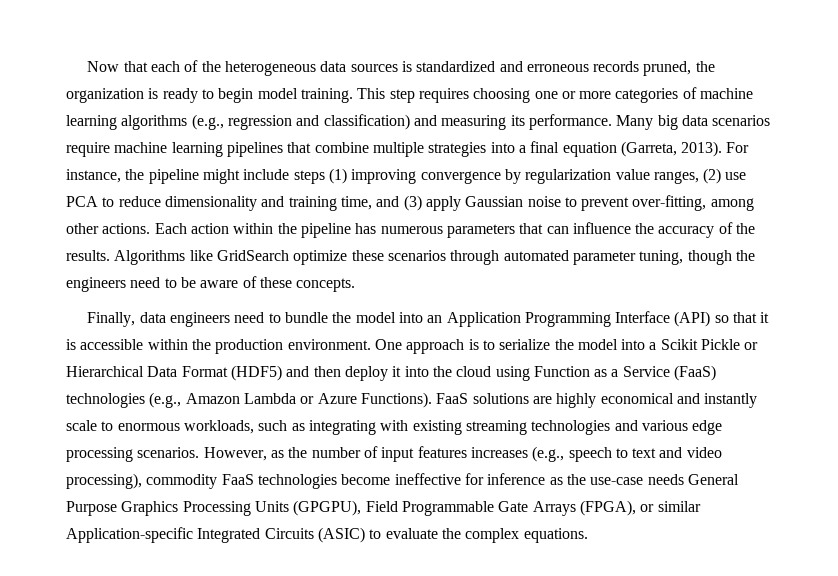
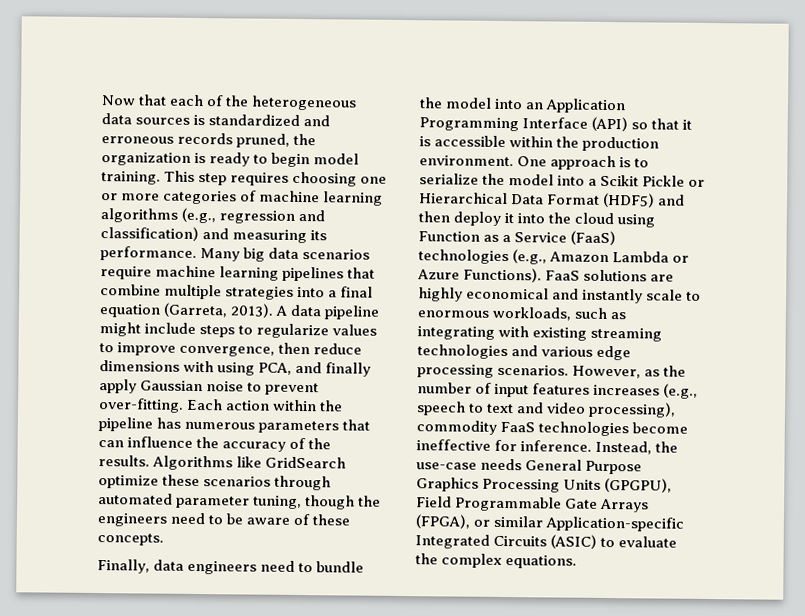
[726,142,750,153] [66,169,145,183] For instance, the -> [275,304,323,317] A data
[328,168,747,184] [66,195,422,211] (1) improving convergence by regularization value ranges, (2) use PCA to reduce dimensionality and training time, and (3) -> [238,323,378,339] [99,342,363,357] [99,360,372,377] to regularize values to improve convergence, then reduce dimensions with using PCA, and finally
[632,195,754,211] [66,223,151,234] over-fitting, among other actions. -> [98,398,184,413] over-fitting.
[487,473,563,485] inference as -> [520,440,653,455] inference. Instead,

